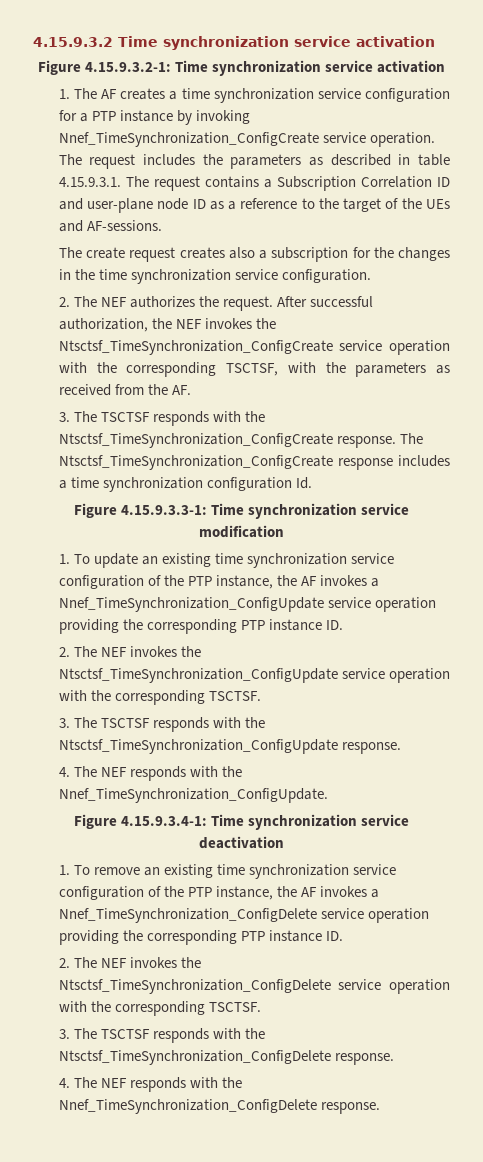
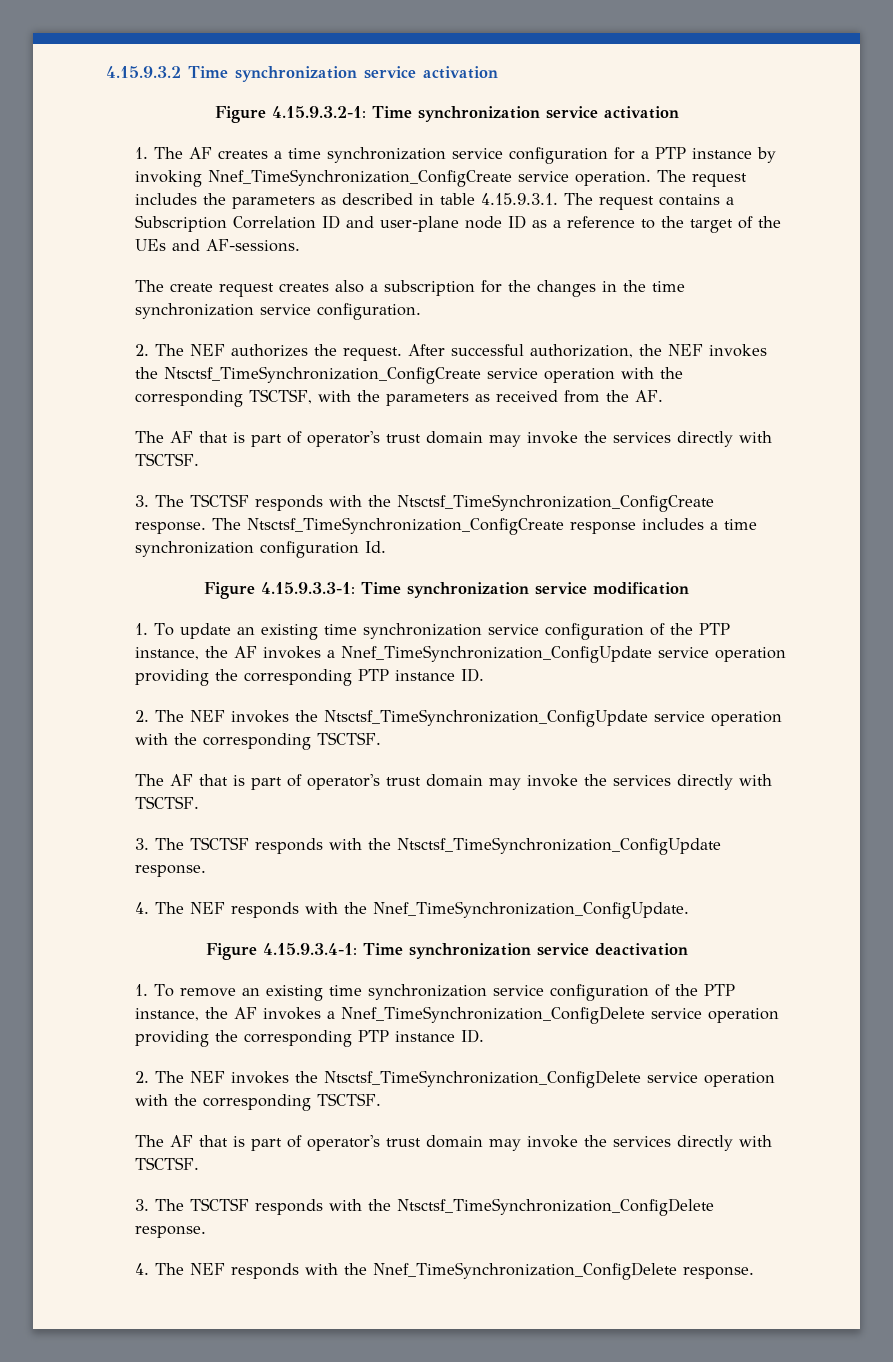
(191, 390) none -> [135,431,773,447] [135,453,200,466] // The AF that is part of operator's trust domain may invoke the services directly with TSCTSF.
(261, 696) none -> [135,774,773,790] [135,796,200,809] // The AF that is part of operator's trust domain may invoke the services directly with TSCTSF.
(261, 1007) none -> [135,1135,773,1151] [135,1157,200,1170] // The AF that is part of operator's trust domain may invoke the services directly with TSCTSF.

